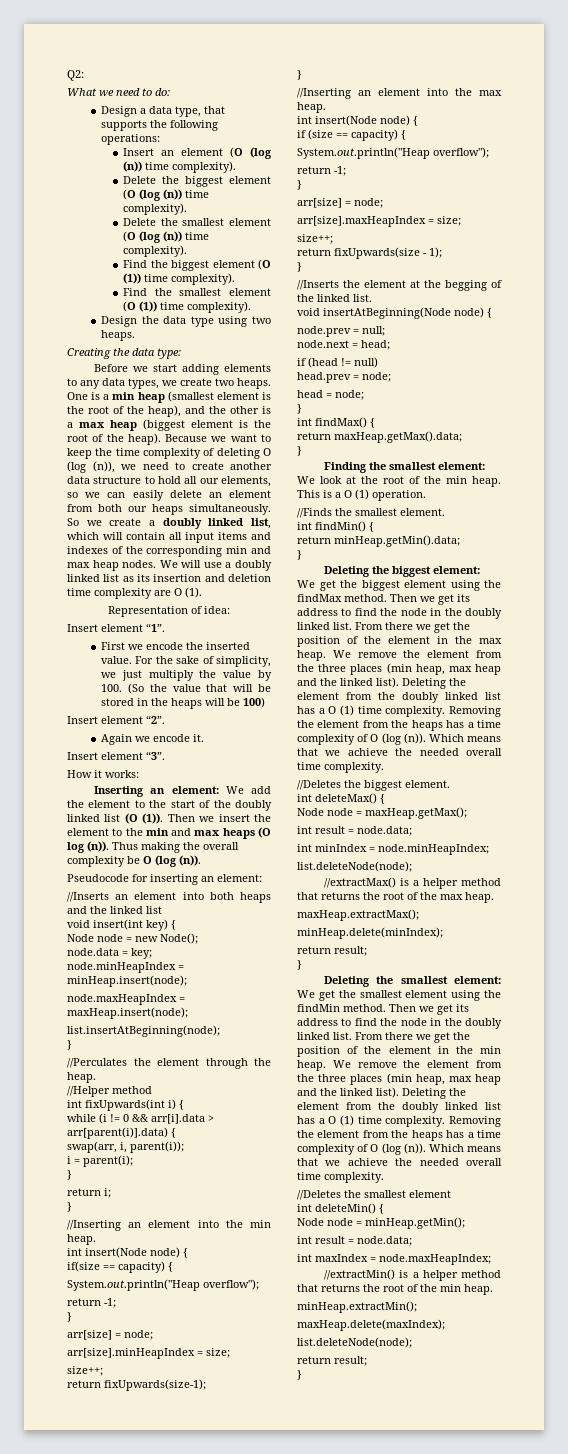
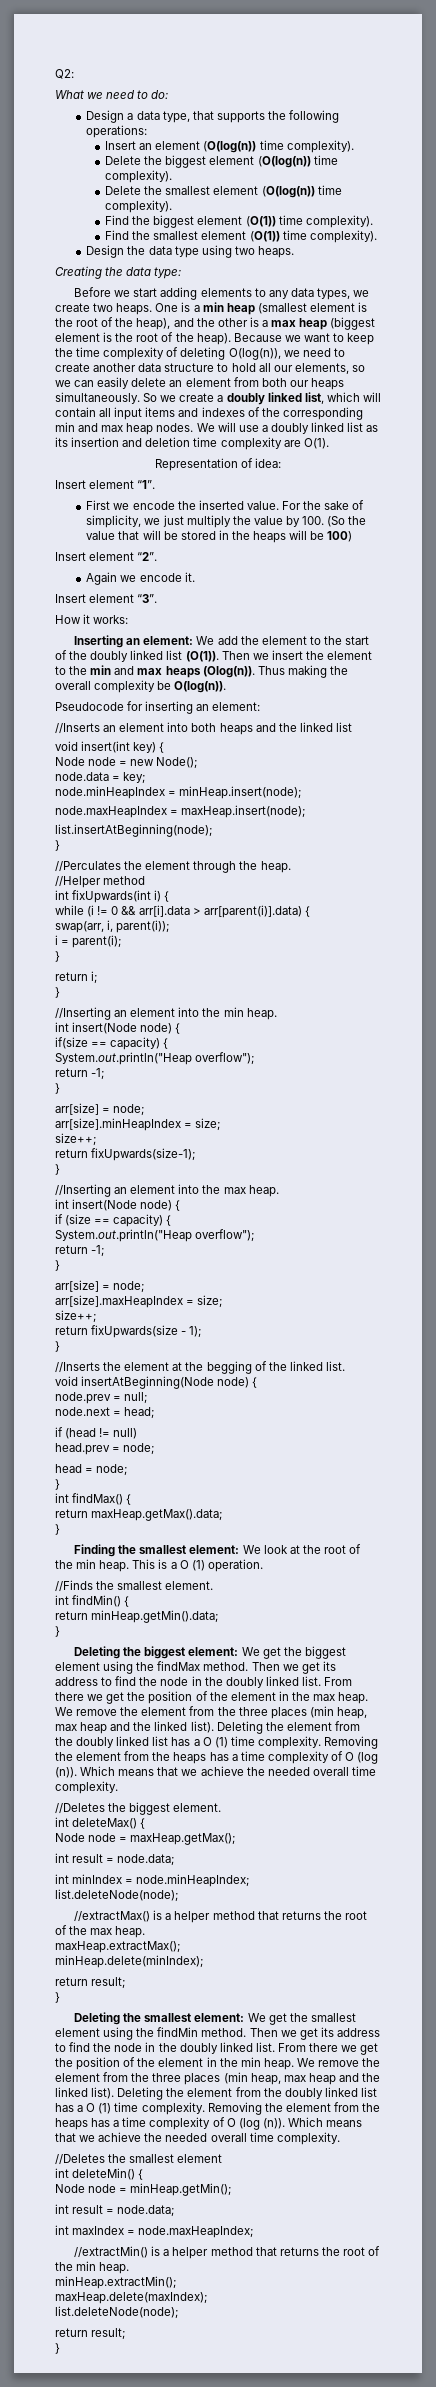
[230,147,272,159] [123,161,143,172] (O (log (n)) -> [203,141,257,153] (O(log(n))
[123,189,183,201] (O (log (n)) -> [257,156,311,168] (O(log(n))
[123,231,183,243] (O (log (n)) -> [261,186,315,198] (O(log(n))
[258,259,271,270] [123,273,142,284] (O (1)) -> [245,216,276,227] (O(1))
[123,301,158,312] (O (1)) -> [249,231,280,242] (O(1))
[263,448,271,456] [67,461,115,473] O (log (n)), -> [228,348,281,360] O(log(n)),
[174,587,202,598] O (1). -> [303,438,329,449] O(1).
[124,813,164,824] (O (1)). -> [185,651,219,662] (O(1)).
[258,827,271,838] [67,841,109,853] (O log (n)). -> [202,666,255,678] (Olog(n)).
[143,855,201,867] O (log (n)). -> [174,681,227,693] O(log(n)).

